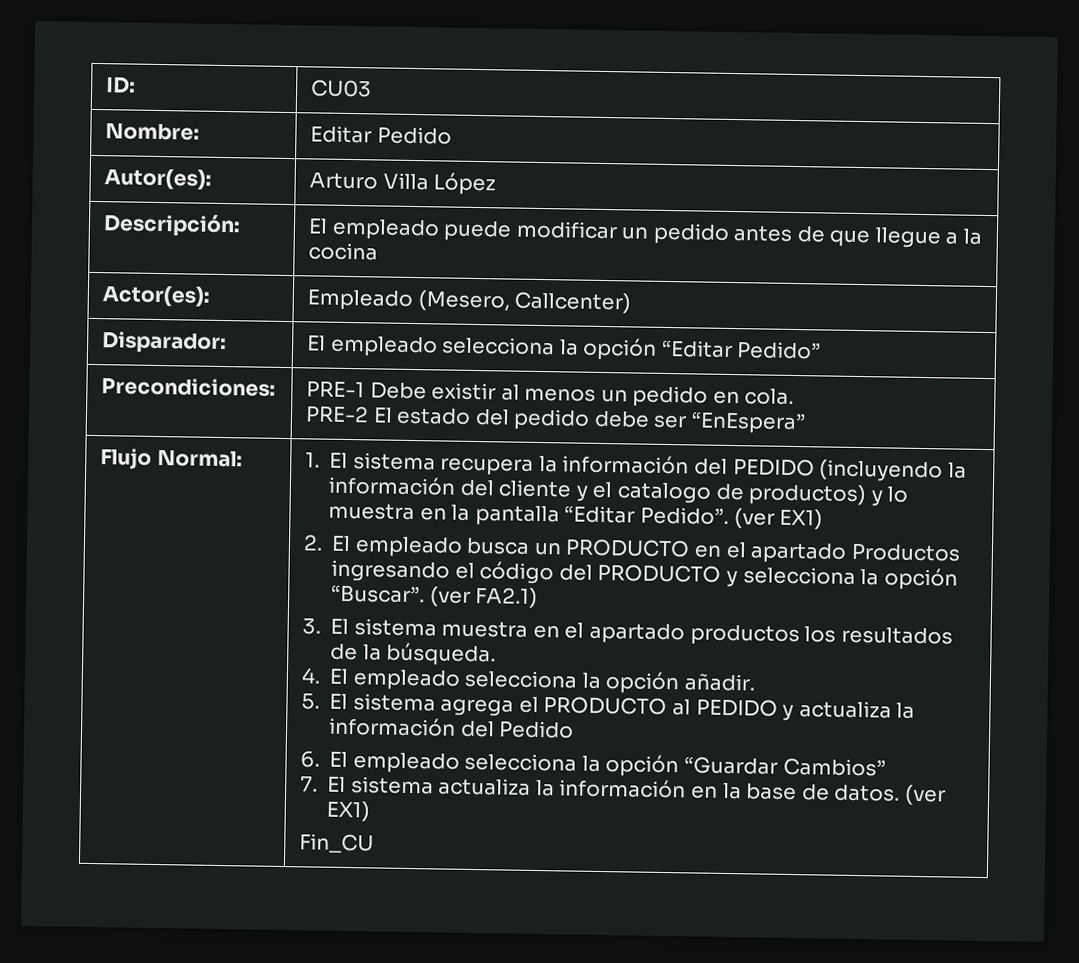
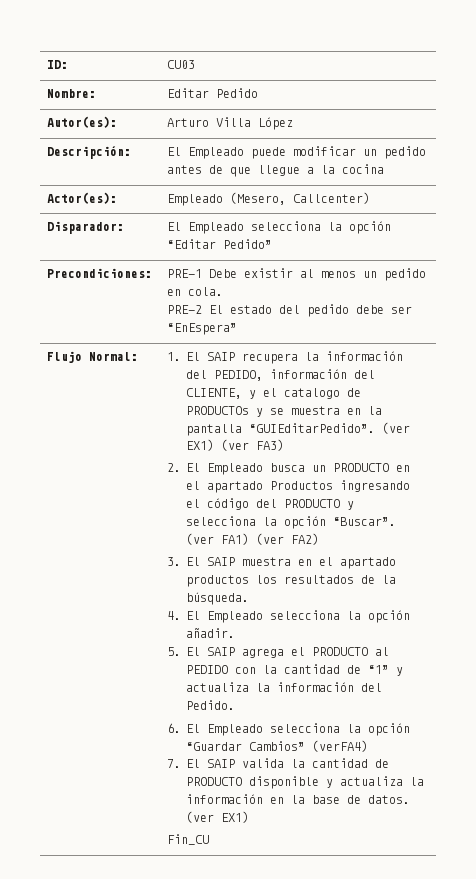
[331,218,440,241] empleado -> [188,147,245,159] Empleado
[329,335,438,358] empleado -> [188,222,245,234] Empleado
[352,452,436,471] sistema -> [207,352,236,361] SAIP
[732,458,967,483] [328,475,573,498] PEDIDO (incluyendo la información del cliente -> [214,369,376,381] [186,388,243,399] PEDIDO, información del CLIENTE,
[748,483,909,507] productos) y lo -> [186,406,285,417] PRODUCTOs y se
[564,505,824,530] “Editar Pedido”. (ver EX1) -> [249,422,411,434] [186,439,285,451] “GUIEditarPedido”. (ver EX1) (ver FA3)
[354,536,463,558] empleado -> [207,463,264,475] Empleado
[475,587,539,608] FA2.1) -> [221,533,320,545] FA1) (ver FA2)
[353,618,437,637] sistema -> [207,557,236,566] SAIP
[352,669,461,691] empleado -> [207,611,264,623] Empleado
[352,693,436,712] sistema -> [207,647,236,656] SAIP
(778, 707) none -> [235,664,390,674] con la cantidad de “1”
[498,720,575,739] Pedido -> [186,700,236,710] Pedido.
[352,752,460,774] empleado -> [207,724,264,736] Empleado
(886, 767) none -> [312,740,369,752] (verFA4)
[350,776,434,795] sistema -> [207,758,390,768] [186,776,334,789] SAIP valida la cantidad de PRODUCTO disponible y

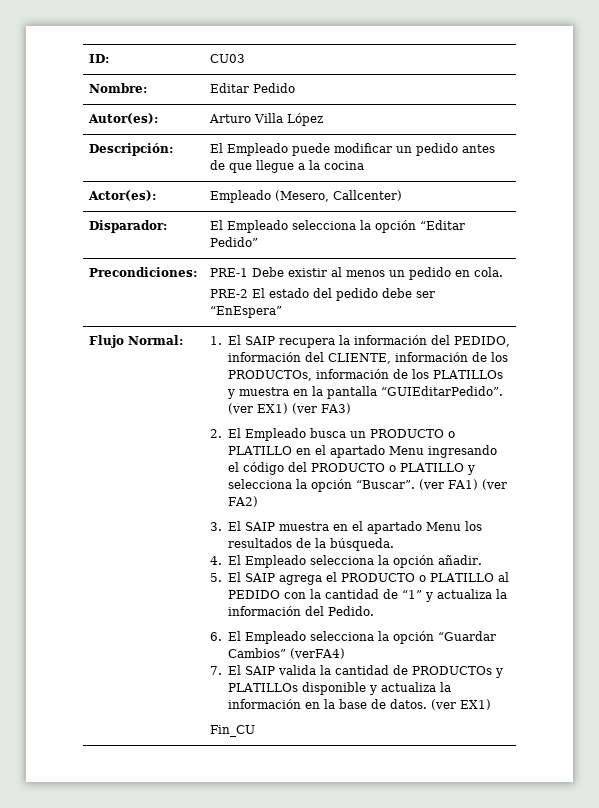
[249,388,362,399] [186,406,285,417] y el catalogo de PRODUCTOs y se -> [394,352,508,362] [227,369,503,381] [226,389,235,399] información de los PRODUCTOs, información de los PLATILLOs y
[396,465,411,472] [186,481,334,493] en el apartado Productos -> [447,431,455,438] [227,445,424,458] o PLATILLO en el apartado Menu
(341, 503) none -> [388,463,464,472] o PLATILLO
[186,575,250,587] productos -> [425,522,461,531] Menu
(369, 651) none -> [418,573,494,582] o PLATILLO
[186,777,243,786] PRODUCTO -> [411,666,503,678] [227,683,298,692] PRODUCTOs y PLATILLOs

